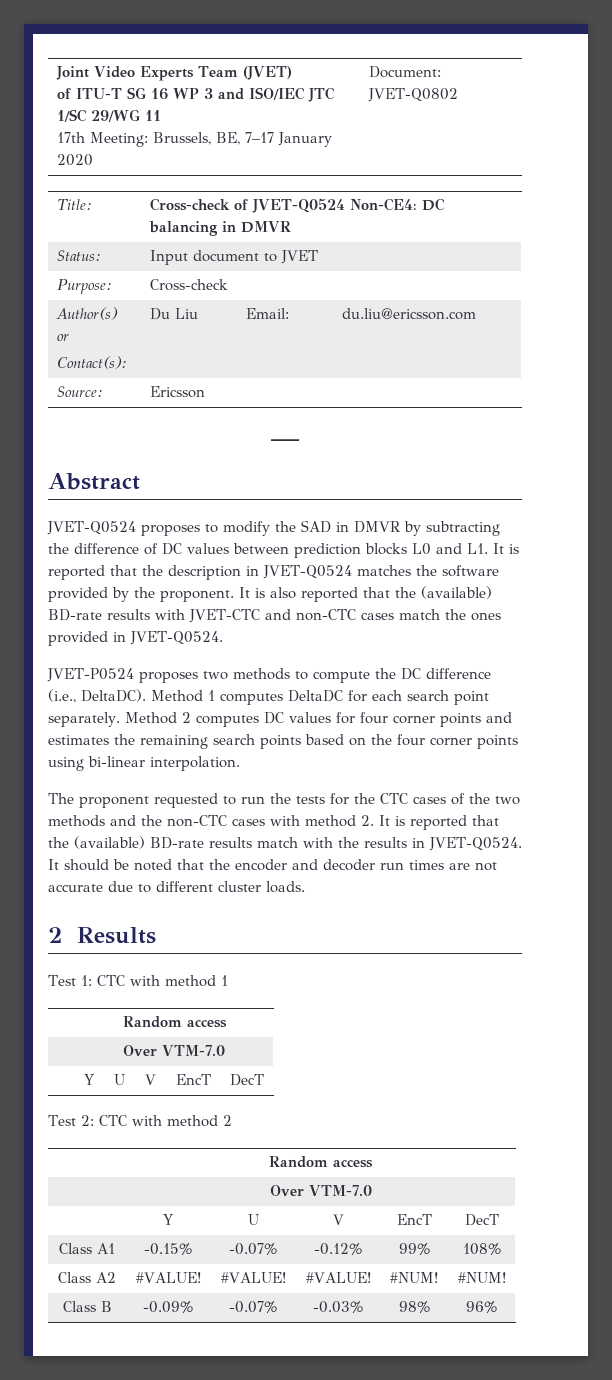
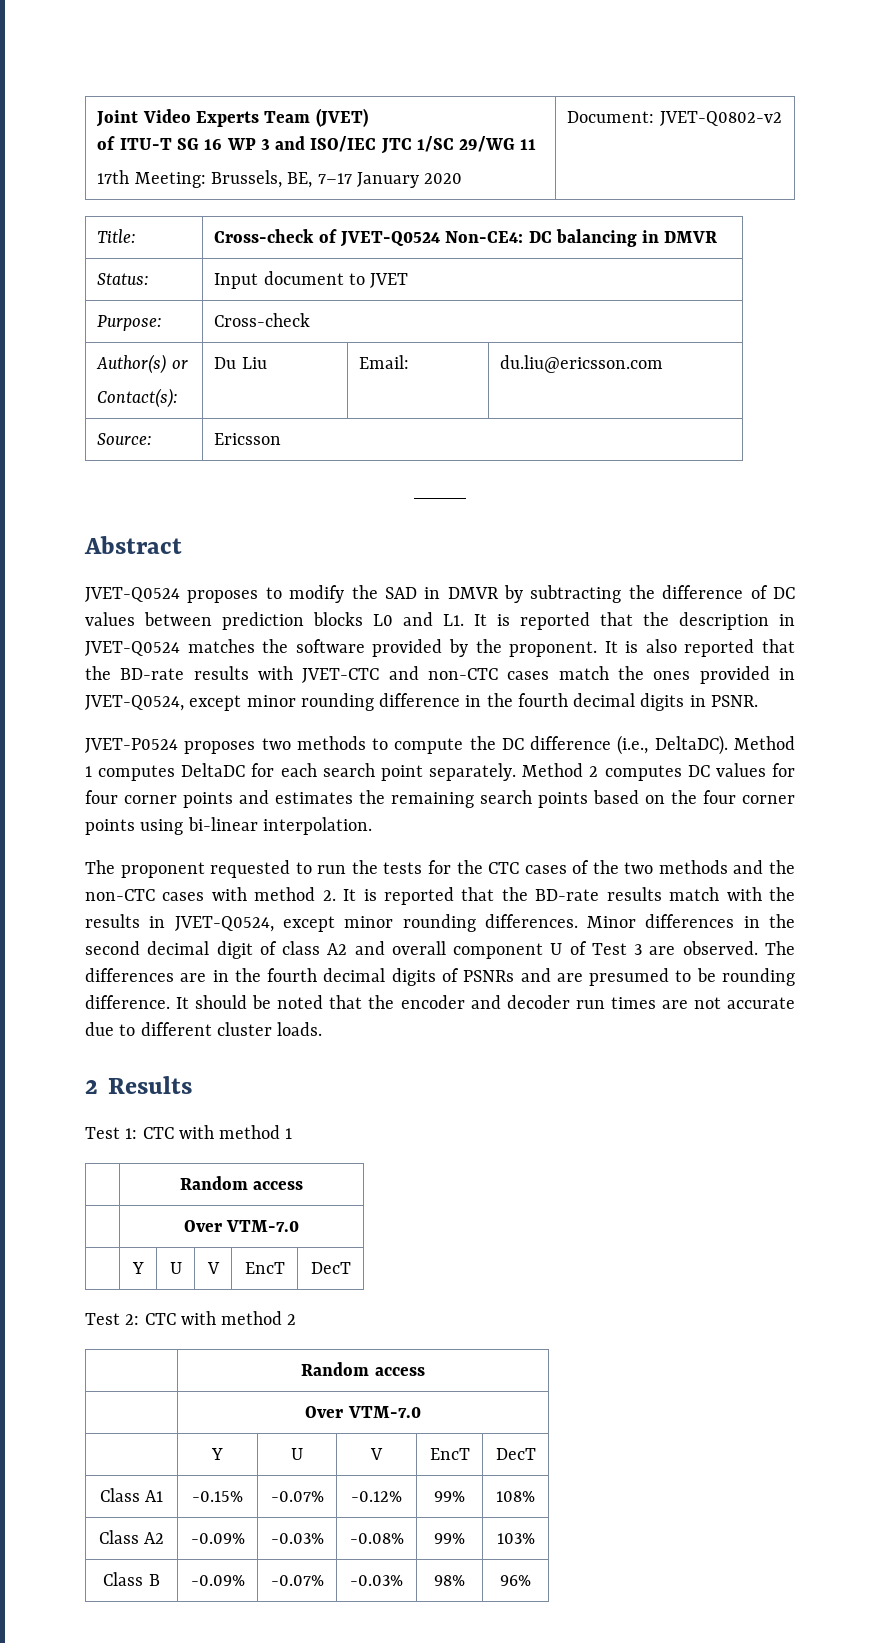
[368,88,459,102] JVET-Q0802 -> [659,111,782,126] JVET-Q0802-v2
[421,586,492,599] (available) -> (111, 673) none
[130,631,223,645] JVET-Q0524. -> [85,693,758,711] JVET-Q0524, except minor rounding difference in the fourth decimal digits in PSNR.
[74,836,145,849] (available) -> (528, 894) none
[429,837,522,851] JVET-Q0524. -> [174,914,795,932] [85,941,795,959] [85,968,796,986] [85,995,170,1009] JVET-Q0524, except minor rounding differences. Minor differences in the second decimal digit of class A2 and overall component U of Test 3 are observed. The differences are in the fourth decimal digits of PSNRs and are presumed to be rounding difference.
[135,1272,201,1283] [220,1272,286,1283] [305,1272,371,1283] [390,1272,438,1283] [457,1272,506,1283] #VALUE! | #VALUE! | #VALUE! | #NUM! | #NUM! -> [190,1533,245,1544] [270,1533,324,1544] [349,1533,404,1544] [434,1533,465,1544] [496,1533,535,1544] -0.09% | -0.03% | -0.08% | 99% | 103%

